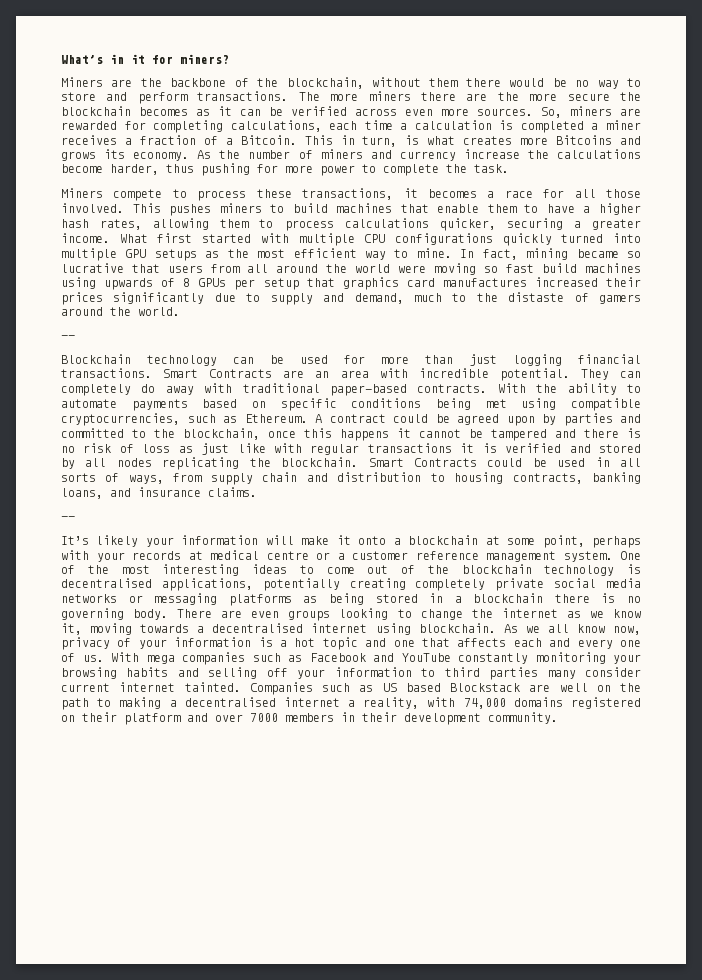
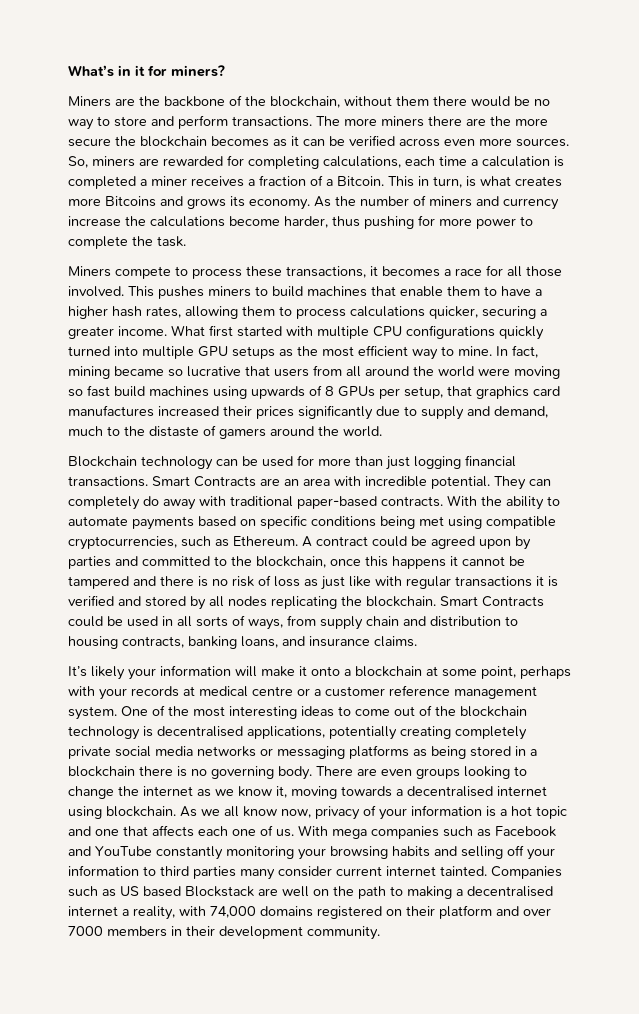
[263,278,299,290] setup -> [404,386,443,399] setup,
[61,335,75,339] // -- -> (382, 431) none
[61,516,75,520] // -- -> (417, 641) none
[549,638,613,649] and every -> (228, 831) none

